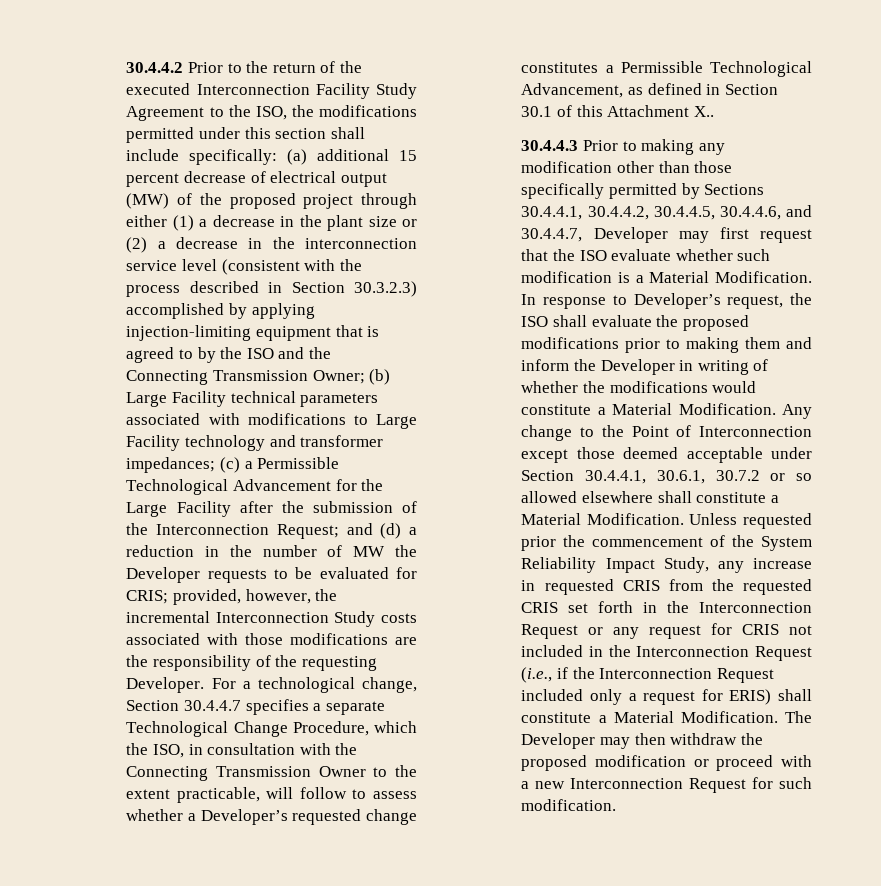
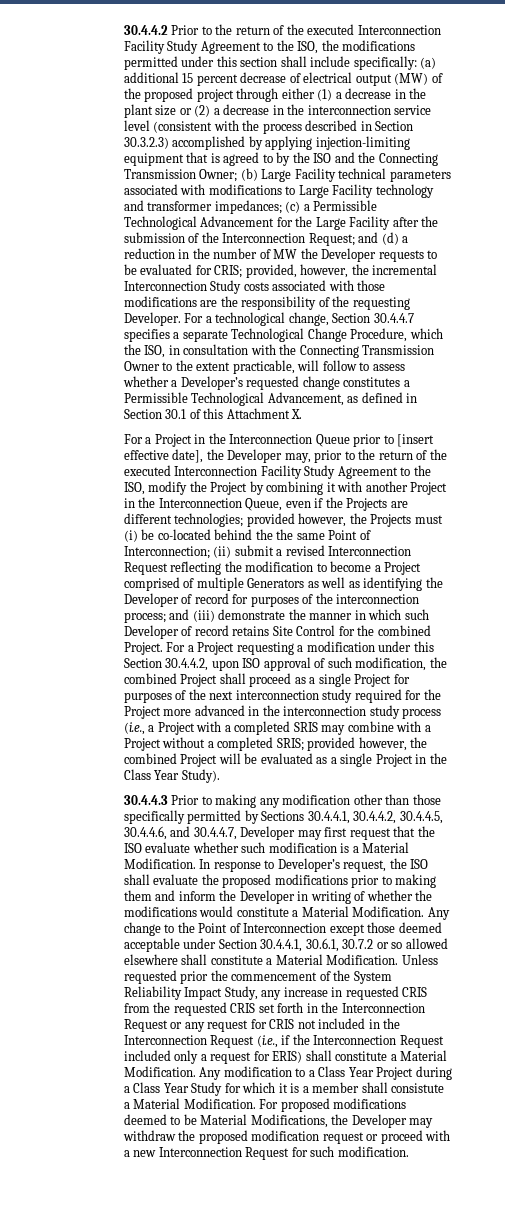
[693,106,714,117] X.. -> [291,409,303,419] [123,433,435,447] [123,449,447,463] [123,465,431,479] [123,481,448,495] [123,497,408,511] [123,513,443,527] [123,529,371,542] [123,545,412,559] [123,561,422,575] [123,577,443,591] [123,593,420,607] [123,609,429,623] [123,625,431,639] [123,641,434,655] [123,657,447,671] [123,673,410,687] [123,689,441,703] [123,705,442,719] [123,721,431,735] [123,737,428,751] [123,753,447,767] [123,769,220,783] X. // For a Project in the Interconnection Queue prior to [insert effective date], the Developer may, prior to the return of the executed Interconnection Facility Study Agreement to the ISO, modify the Project by combining it with another Project in the Interconnection Queue, even if the Projects are different technologies; provided however, the Projects must (i) be co-located behind the the same Point of Interconnection; (ii) submit a revised Interconnection Request reflecting the modification to become a Project comprised of multiple Generators as well as identifying the Developer of record for purposes of the interconnection process; and (iii) demonstrate the manner in which such Developer of record retains Site Control for the combined Project. For a Project requesting a modification under this Section 30.4.4.2, upon ISO approval of such modification, the combined Project shall proceed as a single Project for purposes of the next interconnection study required for the Project more advanced in the interconnection study process (i.e., a Project with a completed SRIS may combine with a Project without a completed SRIS; provided however, the combined Project will be evaluated as a single Project in the Class Year Study).
[785,711,812,723] [521,733,666,749] The Developer may then -> [199,1066,452,1080] [123,1082,445,1096] [123,1098,407,1112] [123,1114,434,1128] Any modification to a Class Year Project during a Class Year Study for which it is a member shall consistute a Material Modification. For proposed modifications deemed to be Material Modifications, the Developer may
(687, 761) none -> [322,1132,364,1144] request

